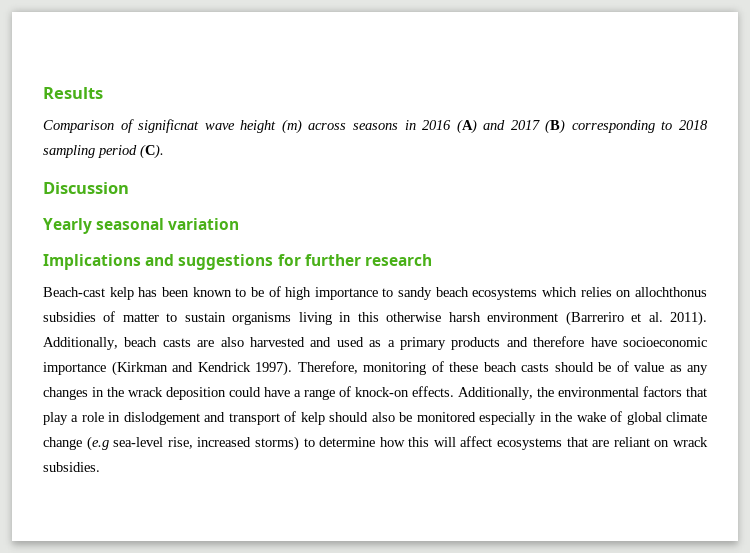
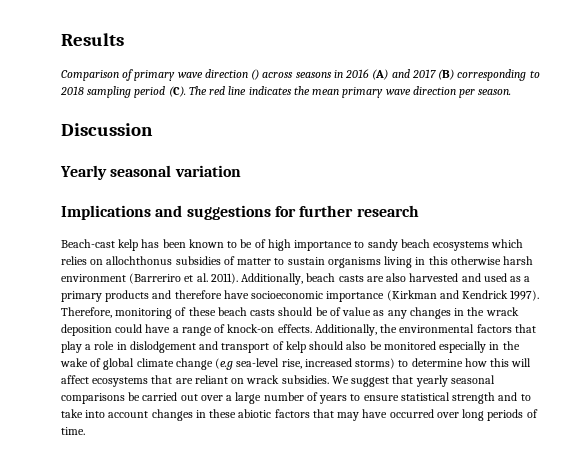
[138,119,302,134] significnat wave height (m) -> [134,69,260,81] primary wave direction ()
(164, 151) none -> [188,86,512,98] The red line indicates the mean primary wave direction per season.
(100, 467) none -> [331,375,495,387] [61,392,531,404] [61,409,538,421] [61,427,85,435] We suggest that yearly seasonal comparisons be carried out over a large number of years to ensure statistical strength and to take into account changes in these abiotic factors that may have occurred over long periods of time.

